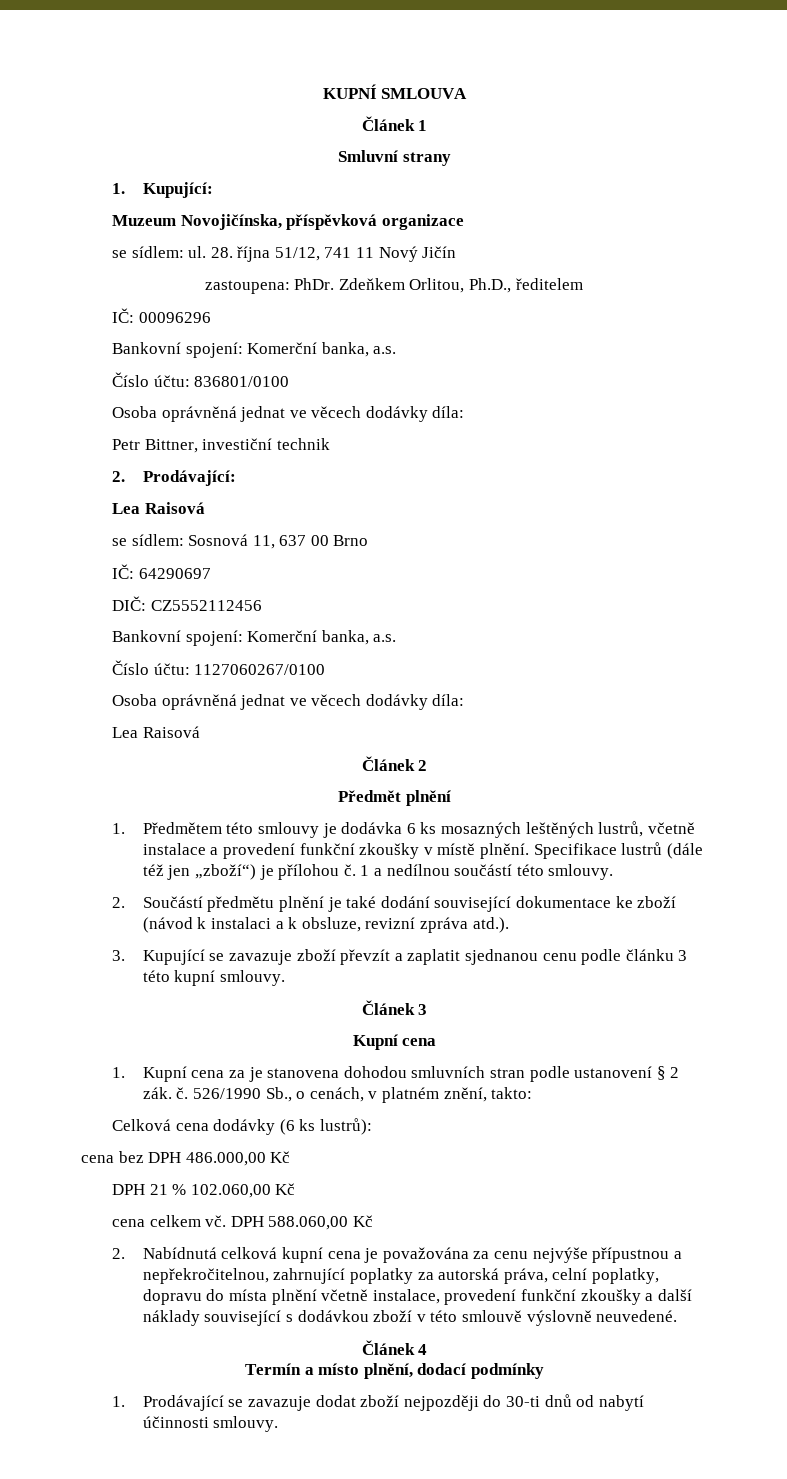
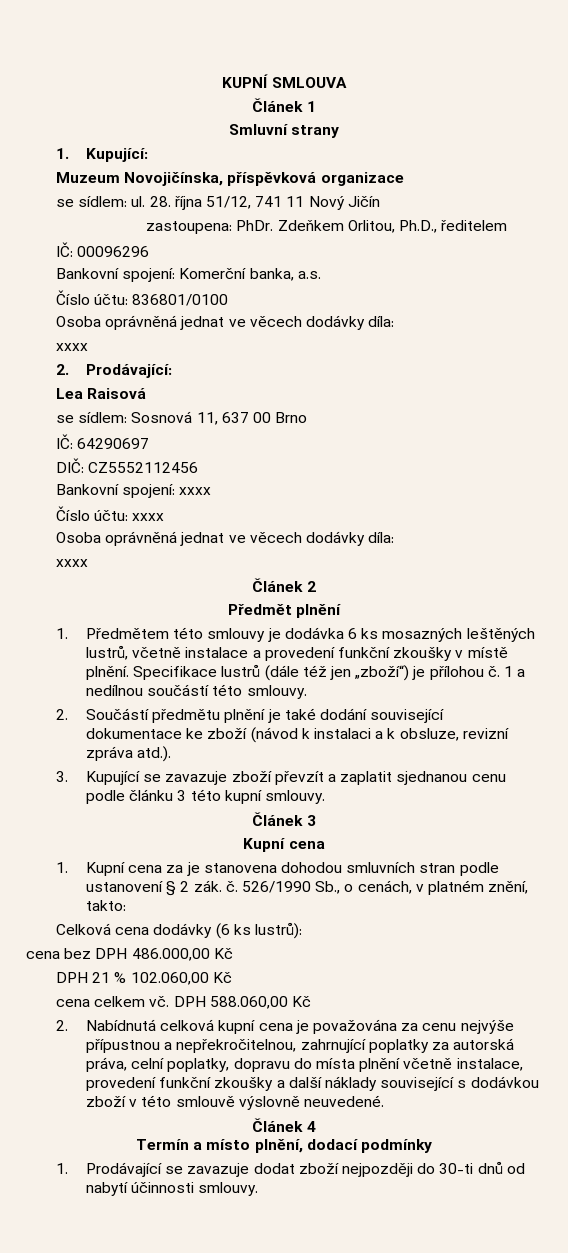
[111,438,330,453] Petr Bittner, investiční technik -> [56,343,89,351] xxxx
[247,630,397,645] [111,660,326,675] [111,694,465,710] [111,726,200,738] Komerční banka, a.s. // Číslo účtu: 1127060267/0100 // Osoba oprávněná jednat ve věcech dodávky díla: // Lea Raisová -> [179,487,212,495] [56,506,165,521] [56,531,395,546] [56,559,89,567] xxxx // Číslo účtu: xxxx // Osoba oprávněná jednat ve věcech dodávky díla: // xxxx

